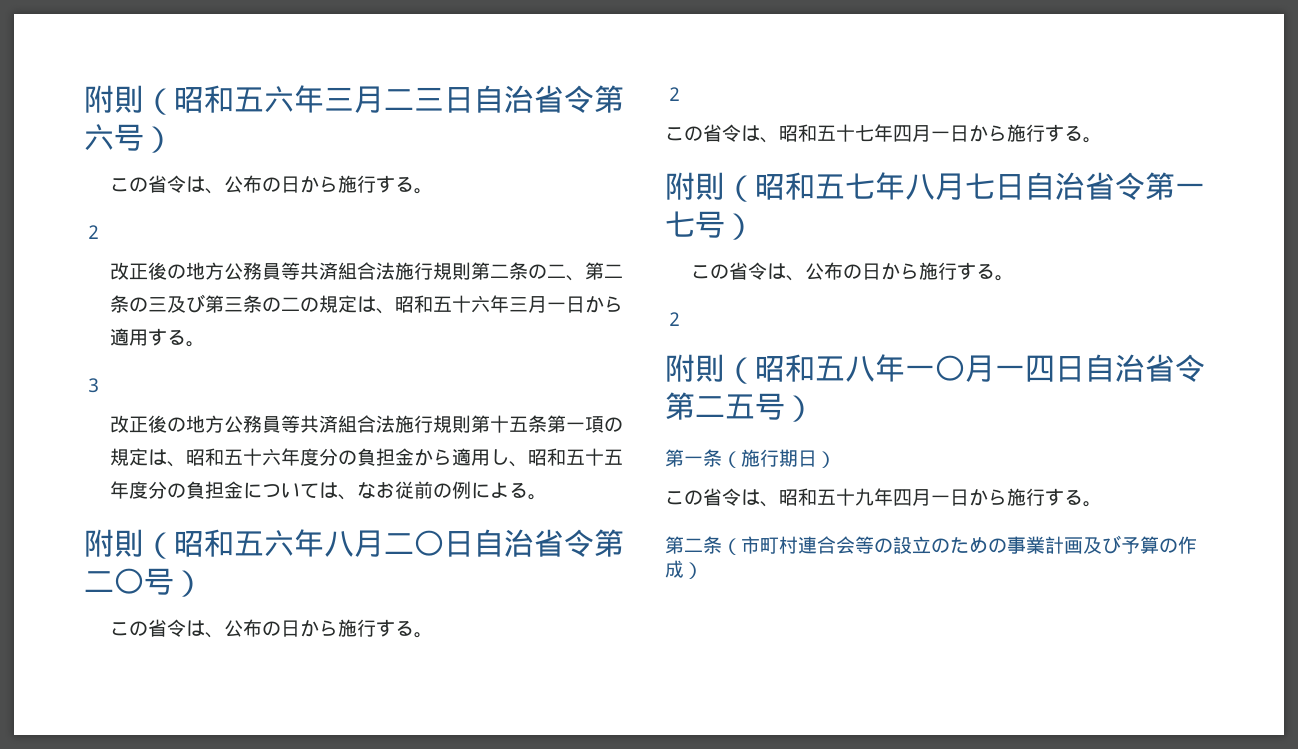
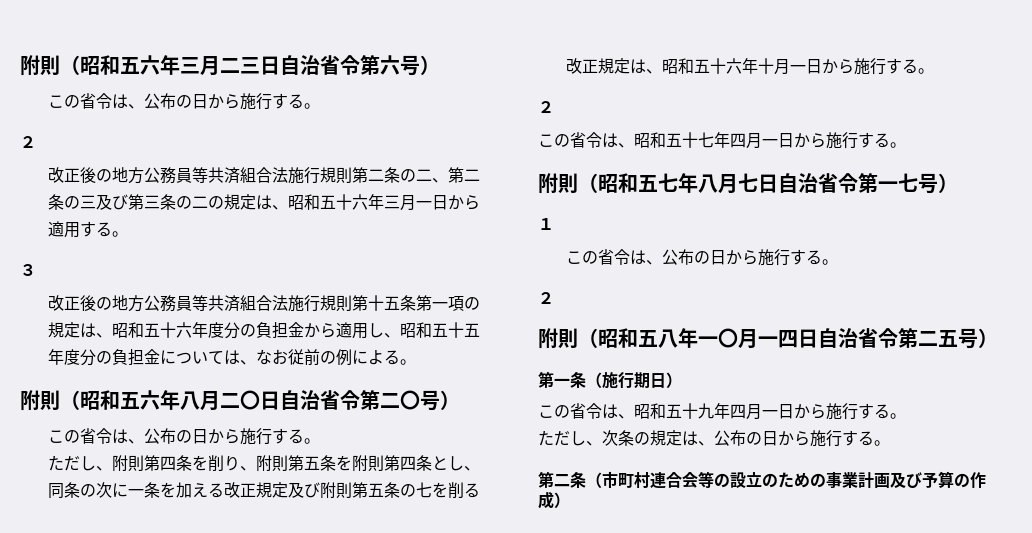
(434, 635) none -> [47,455,480,472] [47,482,480,499] [565,58,934,75] // ただし、附則第四条を削り、附則第五条を附則第四条とし、同条の次に一条を加える改正規定及び附則第五条の七を削る改正規定は、昭和五十六年十月一日から施行する。
(755, 226) none -> [538,218,554,230] // １
(1102, 504) none -> [538,430,890,447] // ただし、次条の規定は、公布の日から施行する。

